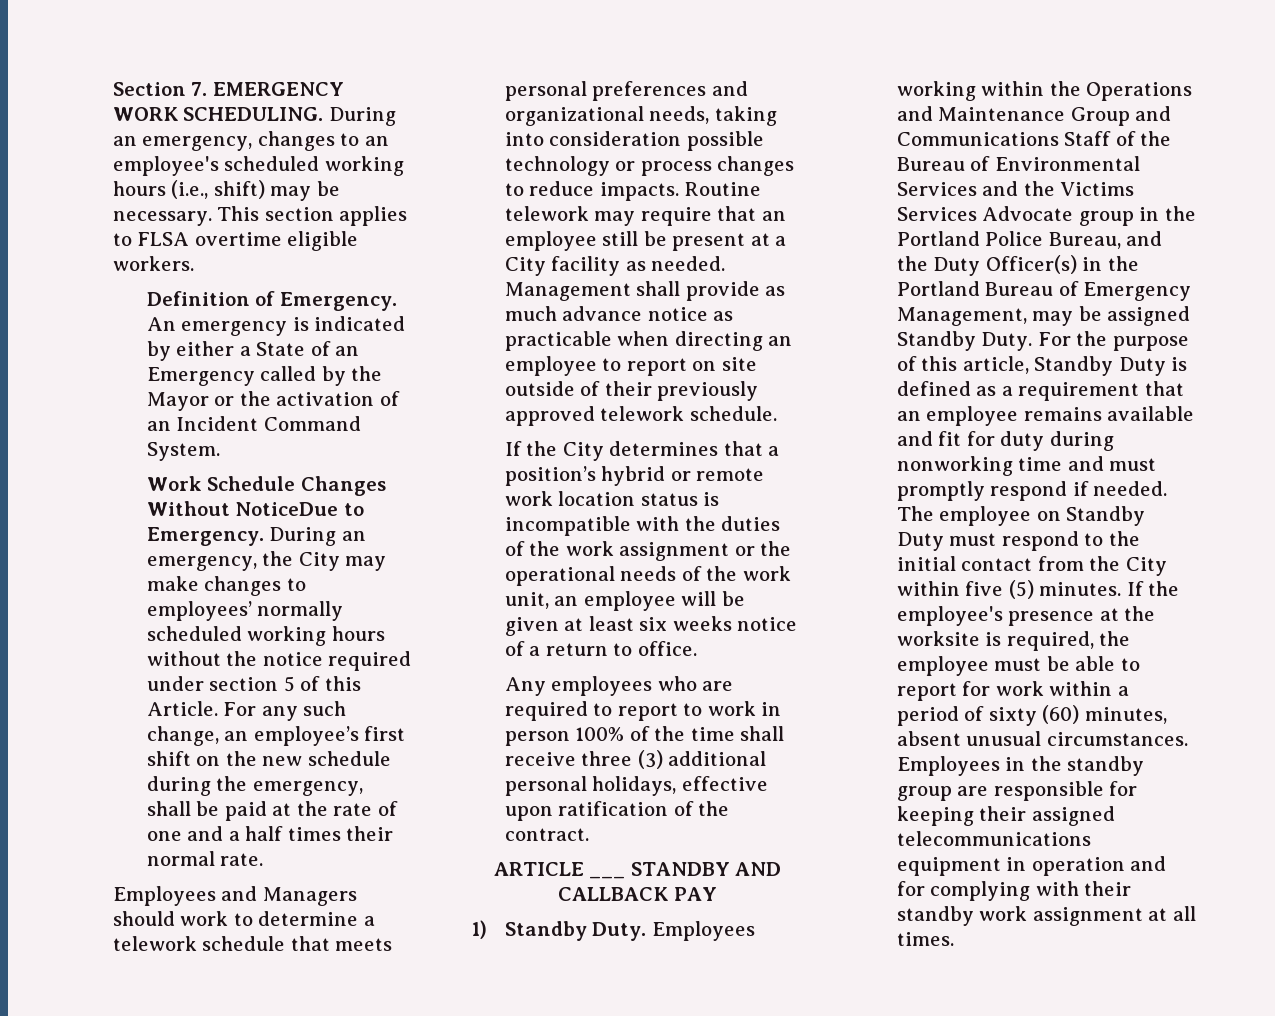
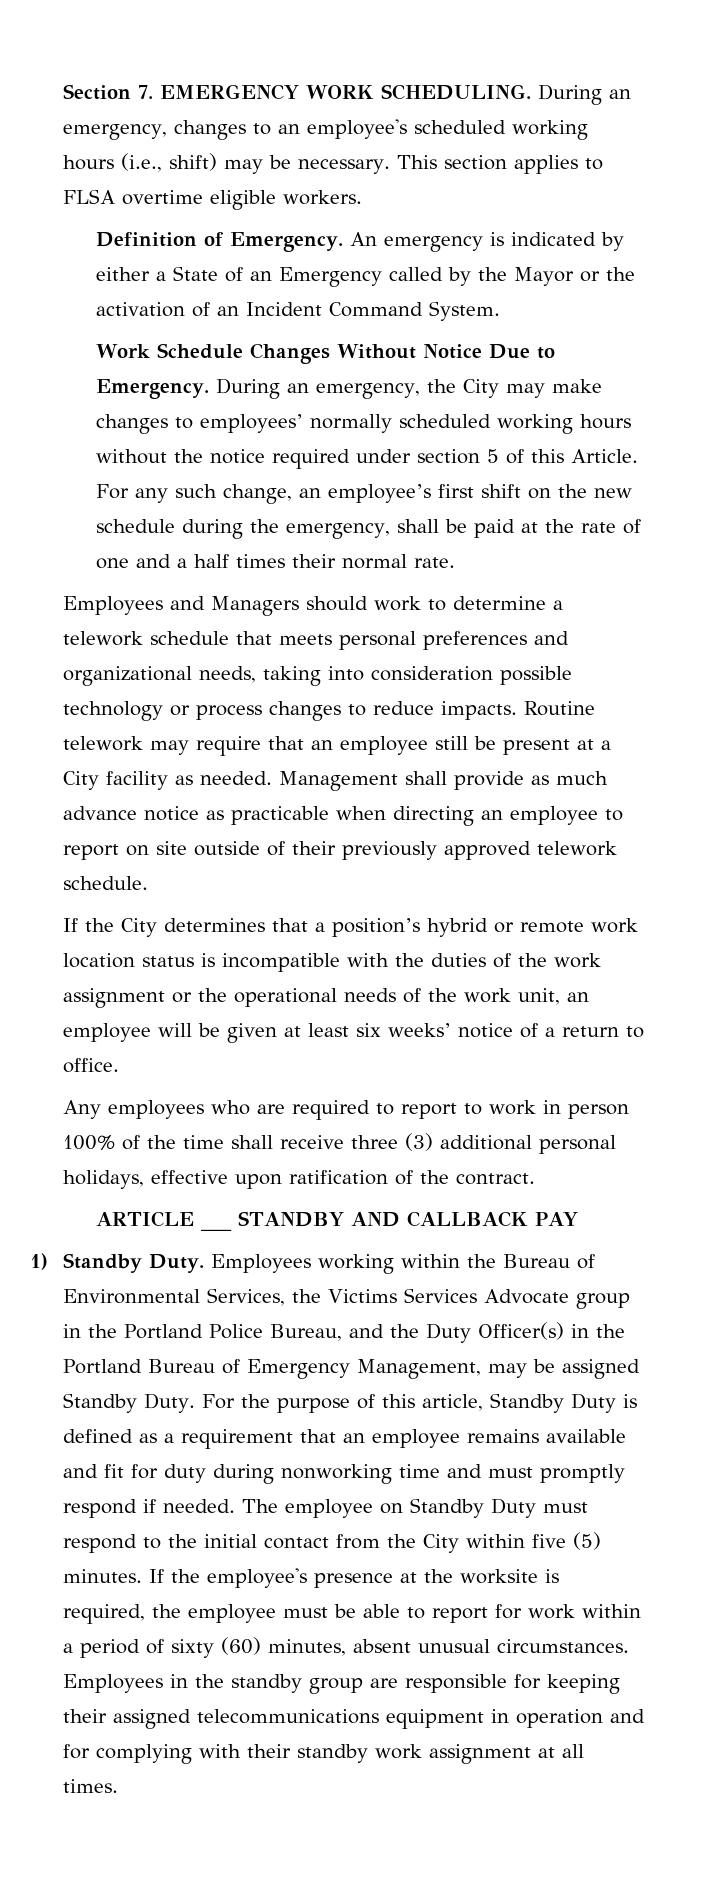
[235,502,339,516] NoticeDue -> [422,344,530,359] Notice Due
[672,616,732,631] weeks -> [387,1023,451,1037] weeks’
[1086,82,1193,101] [896,106,1172,126] [896,131,1172,146] Operations and Maintenance Group and Communications Staff of the -> (496, 1261) none
[896,181,1019,196] Services and -> [206,1288,285,1306] Services,

